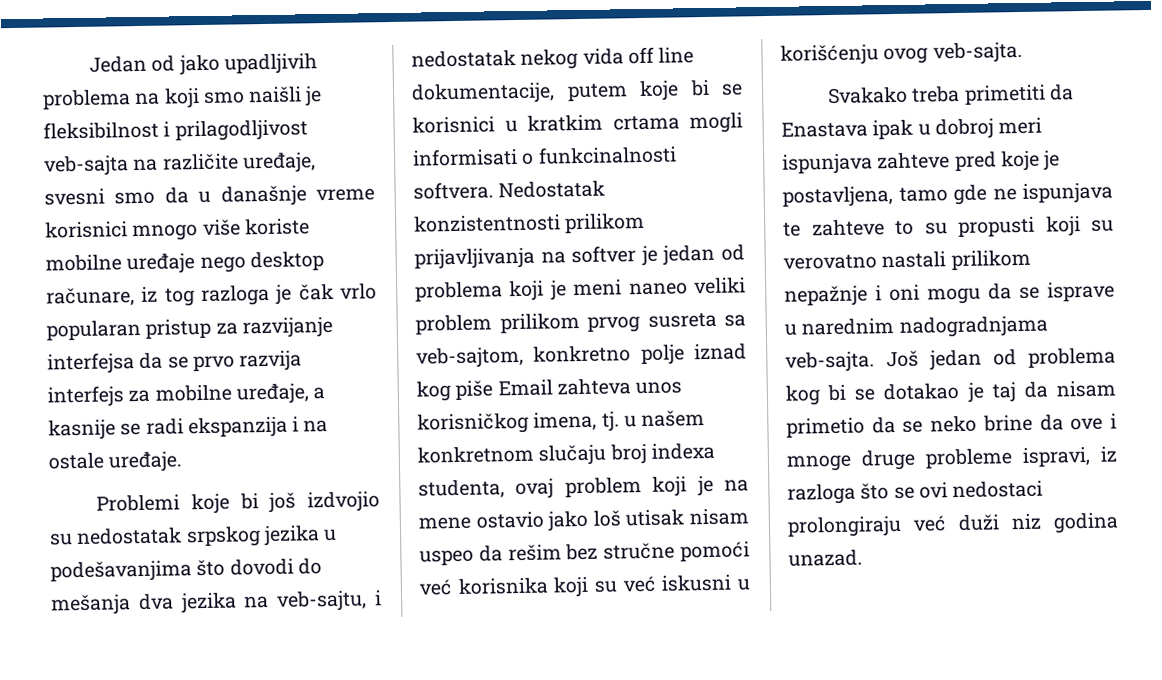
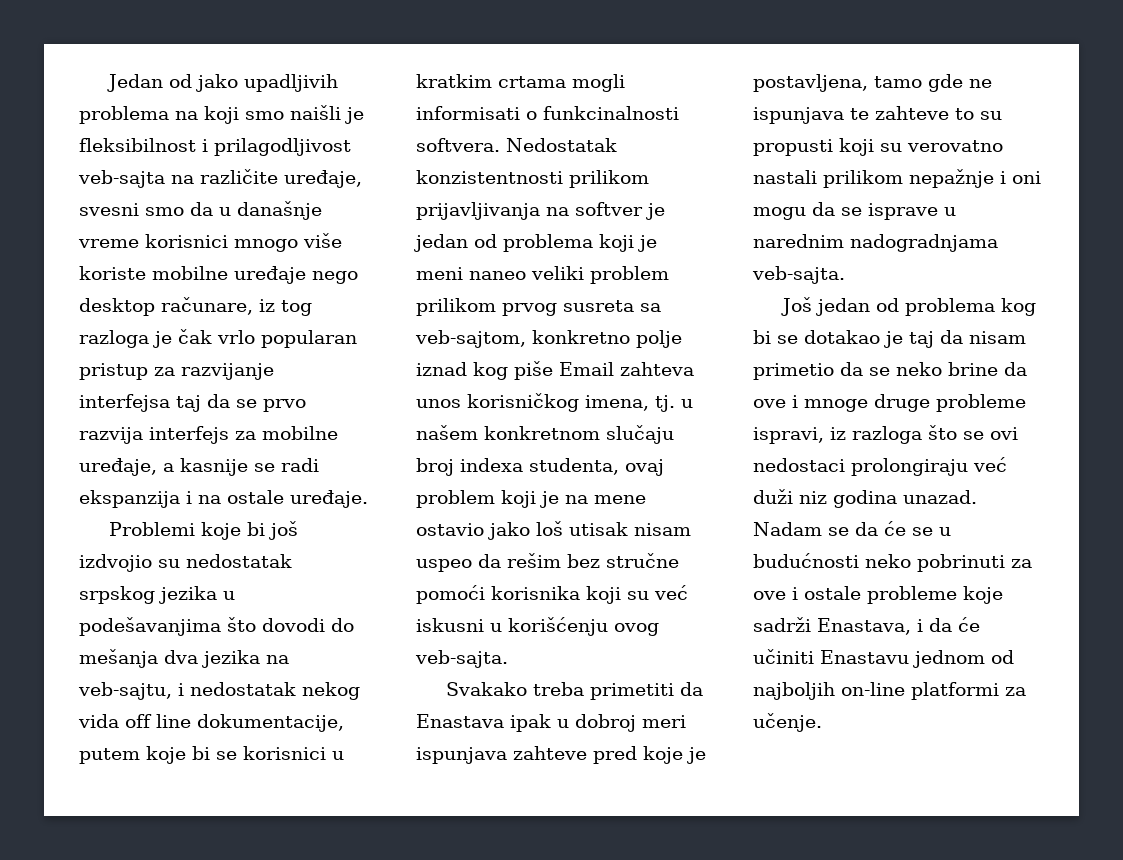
(135, 363) none -> [176,395,201,412] taj
[419,579,453,596] već -> (485, 594) none
(875, 362) none -> (845, 275) //
(863, 558) none -> [753,521,951,536] [753,553,1032,572] [753,586,1003,604] [753,617,980,635] [753,649,1014,668] [753,682,1026,700] [753,713,822,732] Nadam se da će se u budućnosti neko pobrinuti za ove i ostale probleme koje sadrži Enastava, i da će učiniti Enastavu jednom od najboljih on-line platformi za učenje.

